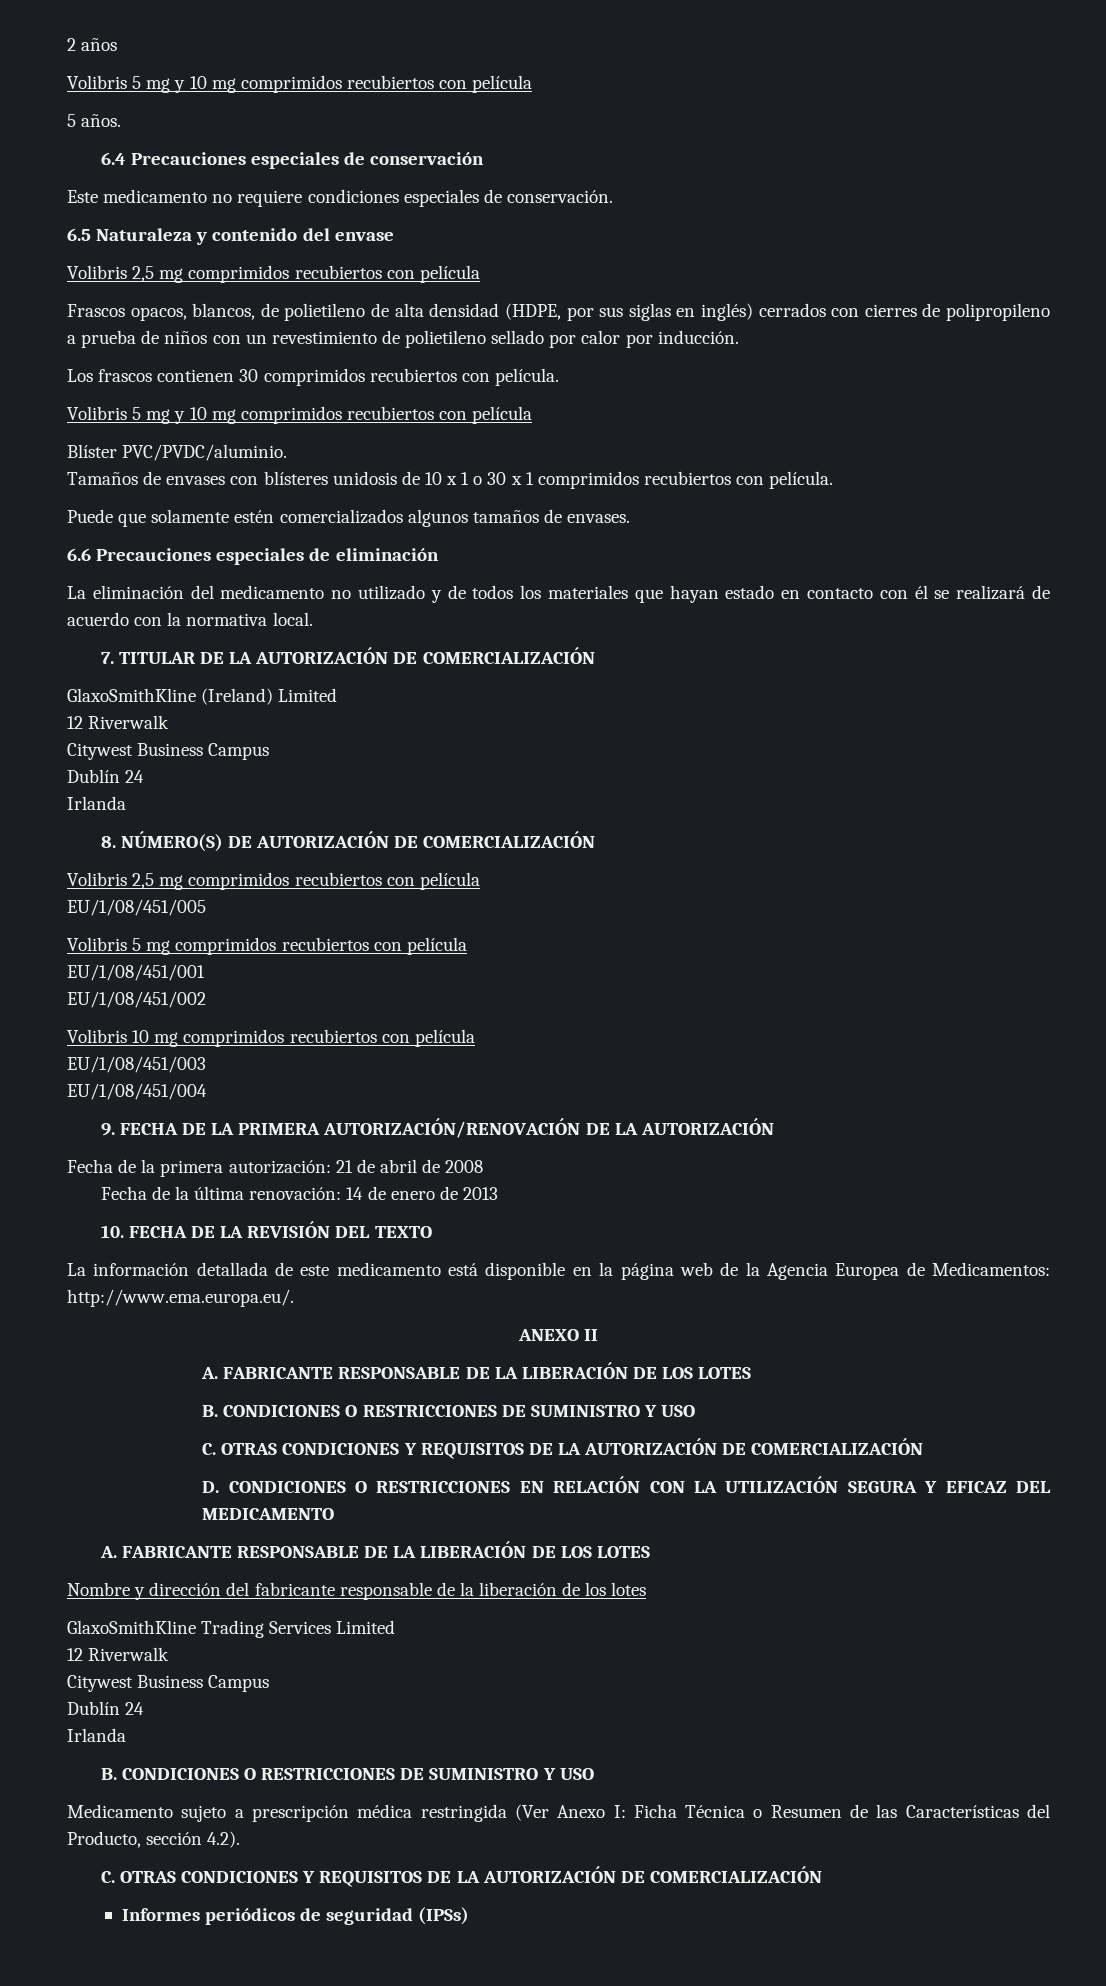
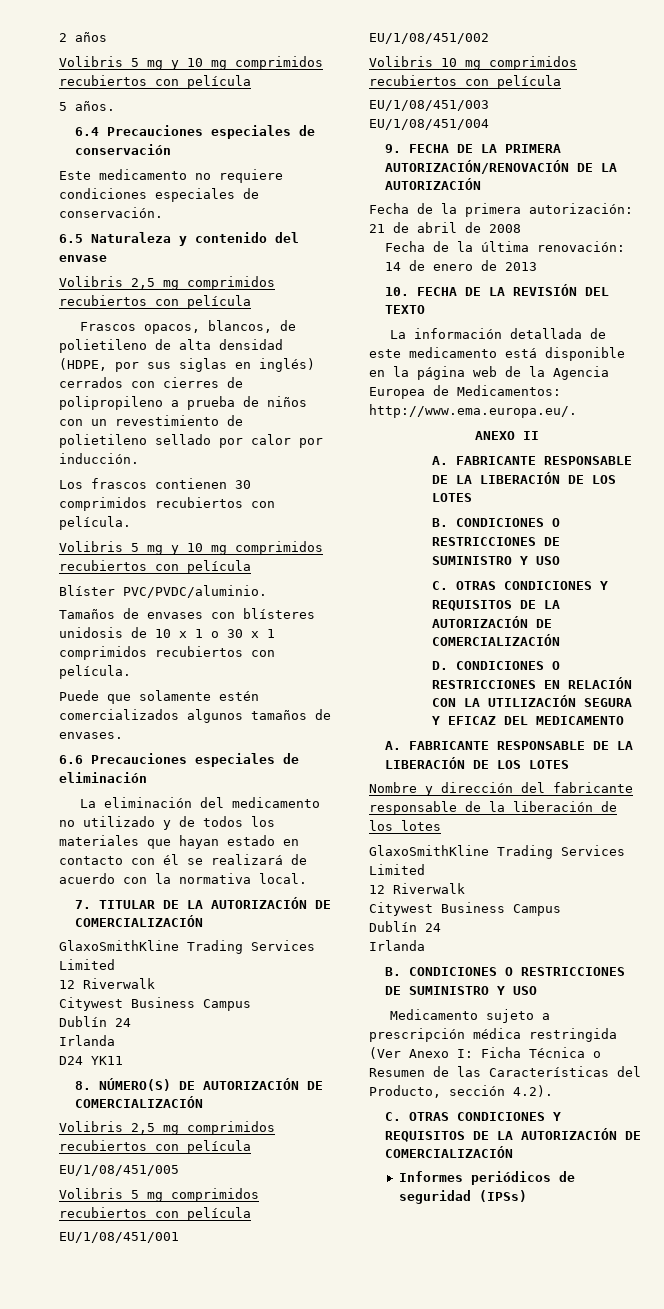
[201,688,338,705] [67,715,170,729] [67,743,270,760] [67,769,145,783] [67,796,126,810] (Ireland) Limited // 12 Riverwalk // Citywest Business Campus // Dublín 24 // Irlanda -> [187,940,315,954] [59,959,115,970] [59,978,155,989] [59,997,251,1011] [59,1016,131,1027] [59,1035,115,1046] [59,1056,123,1065] Trading Services Limited // 12 Riverwalk // Citywest Business Campus // Dublín 24 // Irlanda // D24 YK11

